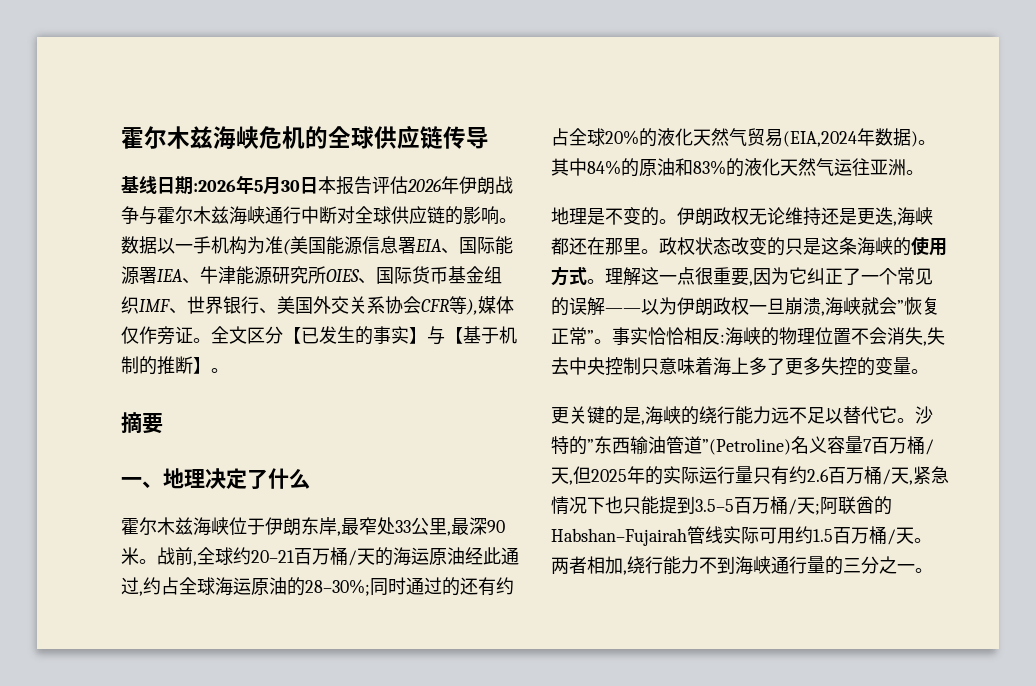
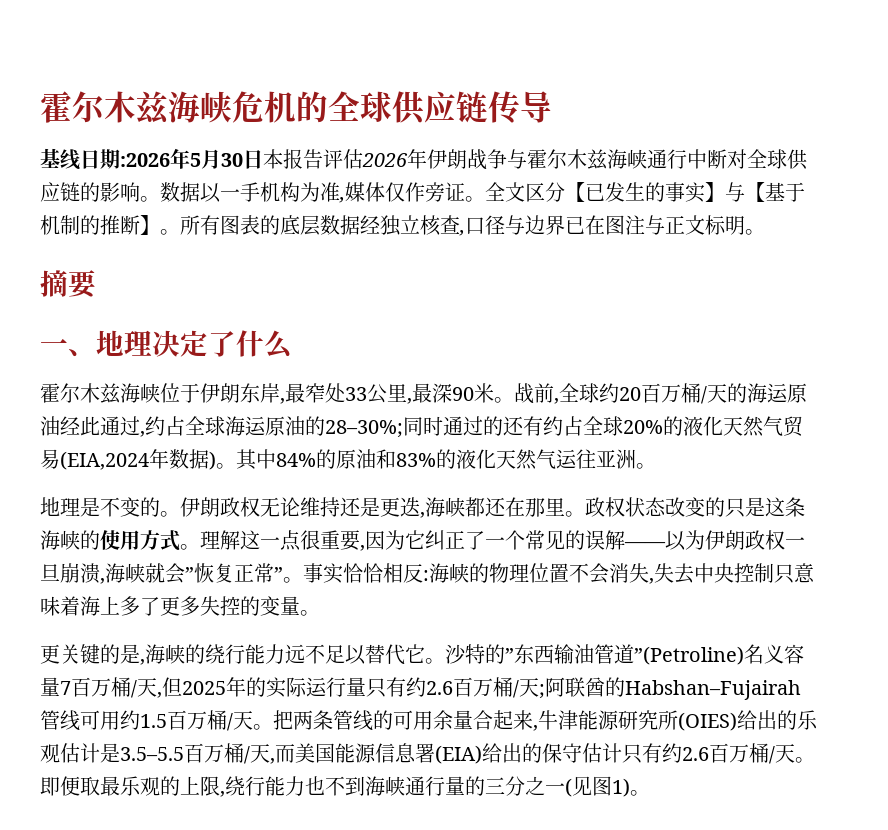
[283,236,513,255] [121,266,502,285] [121,296,478,315] (美国能源信息署EIA、国际能源署IEA、牛津能源研究所OIES、国际货币基金组织IMF、世界银行、美国外交关系协会CFR等), -> [339,197,345,203] ,
(229, 370) none -> [180,215,765,236] 所有图表的底层数据经独立核查,口径与边界已在图注与正文标明。
[251,550,294,563] 20–21 -> [619,387,641,401] 20
[909,466,949,485] [551,496,815,515] ,紧急情况下也只能提到3.5–5百万桶/天 -> (539, 687) none
[723,526,759,544] 实际 -> (80, 720) none
[551,556,623,574] 两者相加 -> [273,710,818,731] [40,743,815,764] [40,776,220,796] 把两条管线的可用余量合起来,牛津能源研究所(OIES)给出的乐观估计是3.5–5.5百万桶/天,而美国能源信息署(EIA)给出的保守估计只有约2.6百万桶/天。即便取最乐观的上限
(699, 565) none -> [305,776,325,795] 也
(915, 568) none -> [565,776,630,797] (见图1)

